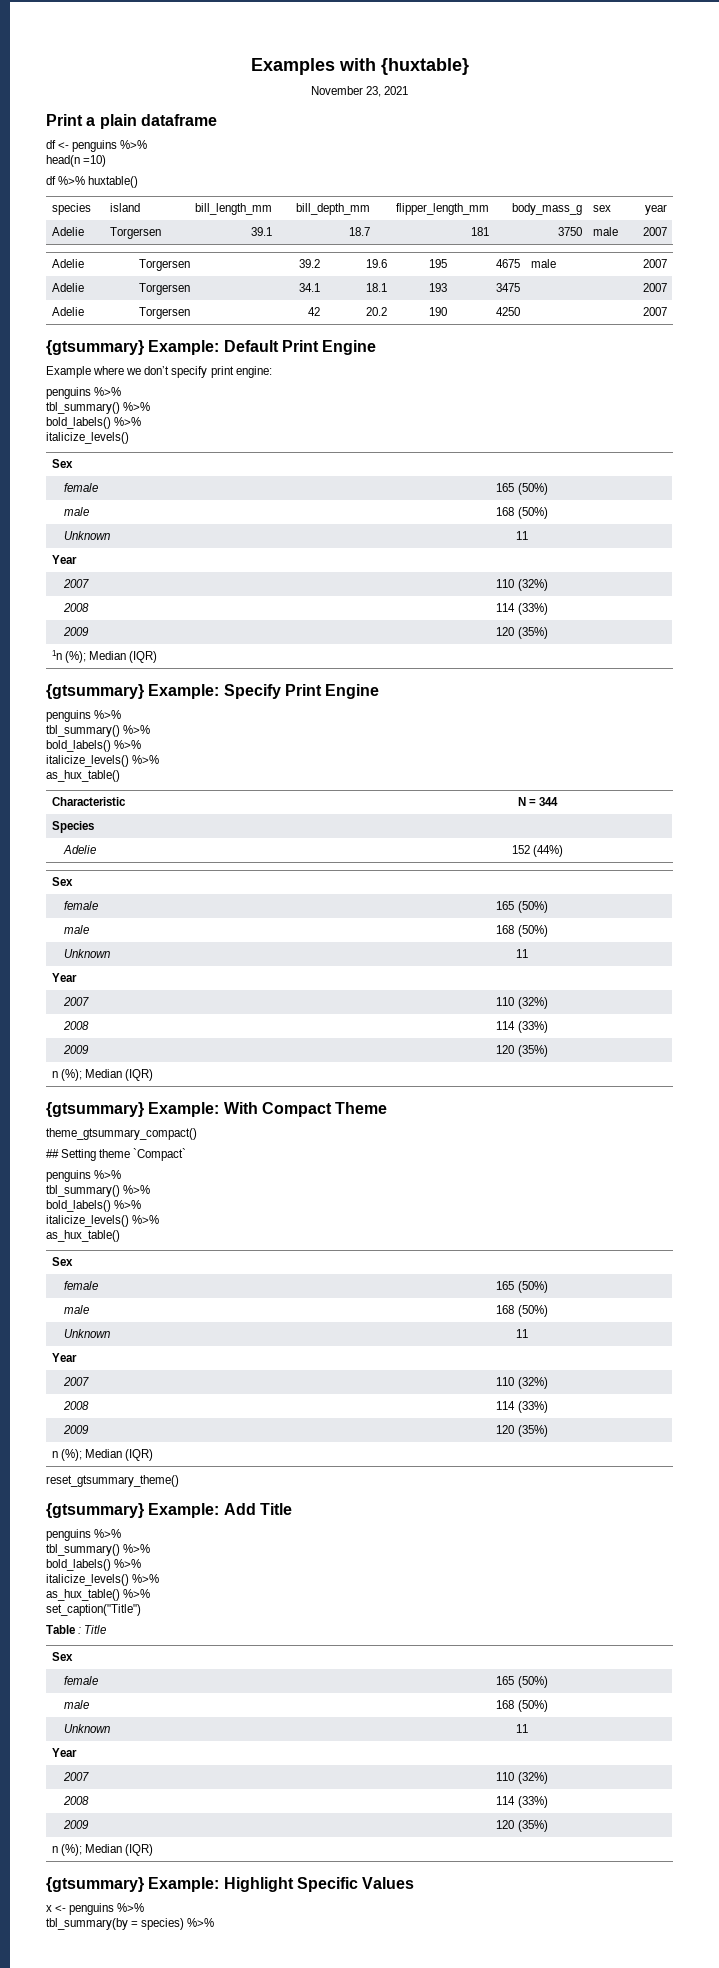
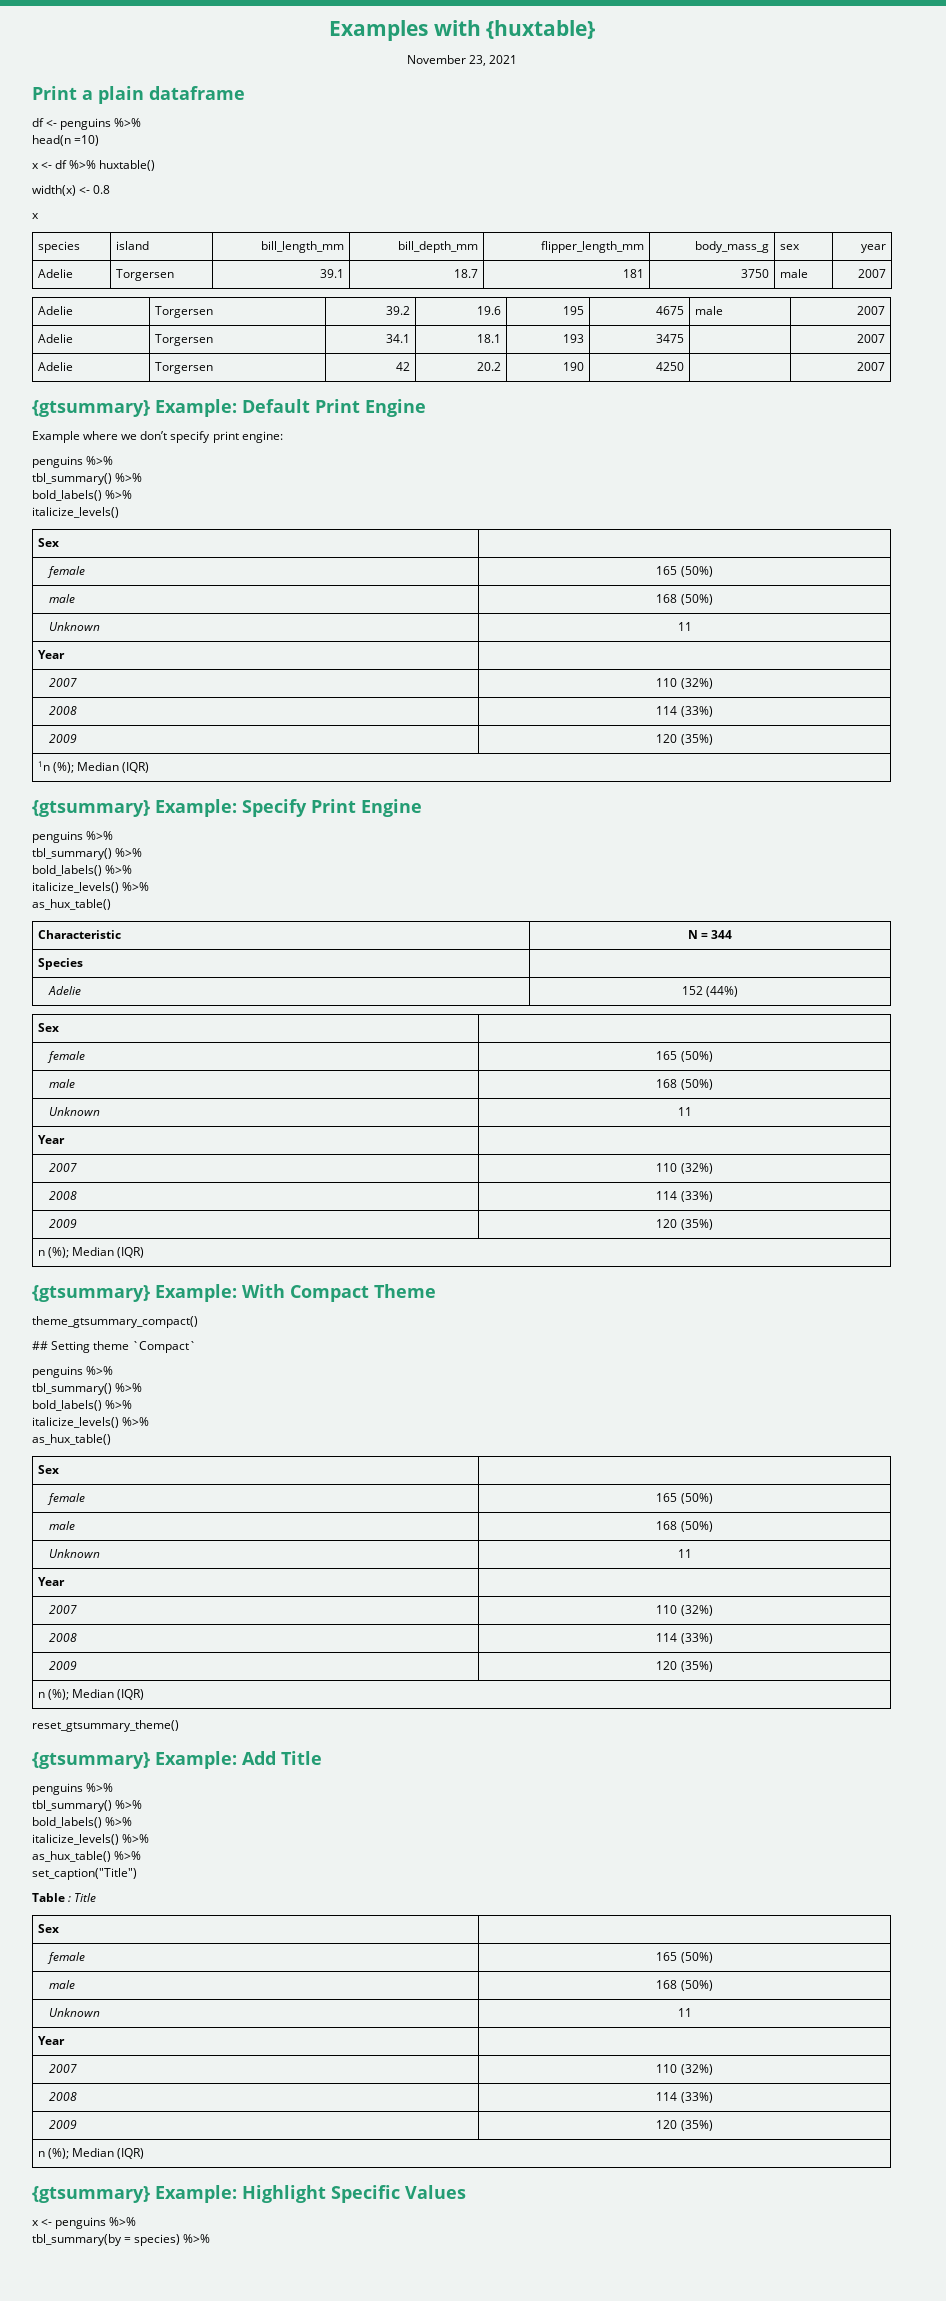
(107, 161) none -> [32,162,53,169] x <-
(139, 182) none -> [32,185,111,196] [32,213,39,219] // width(x) <- 0.8 // x

